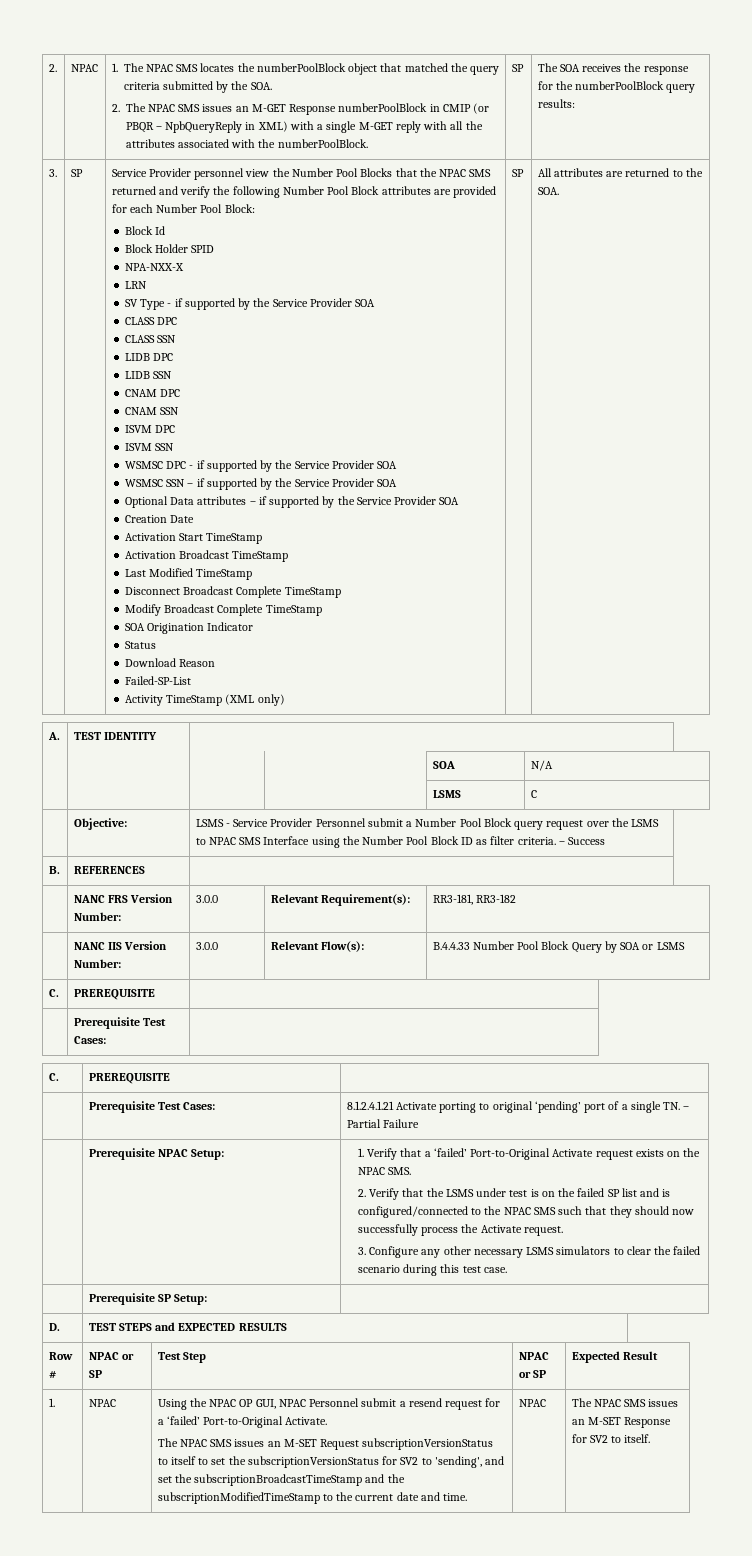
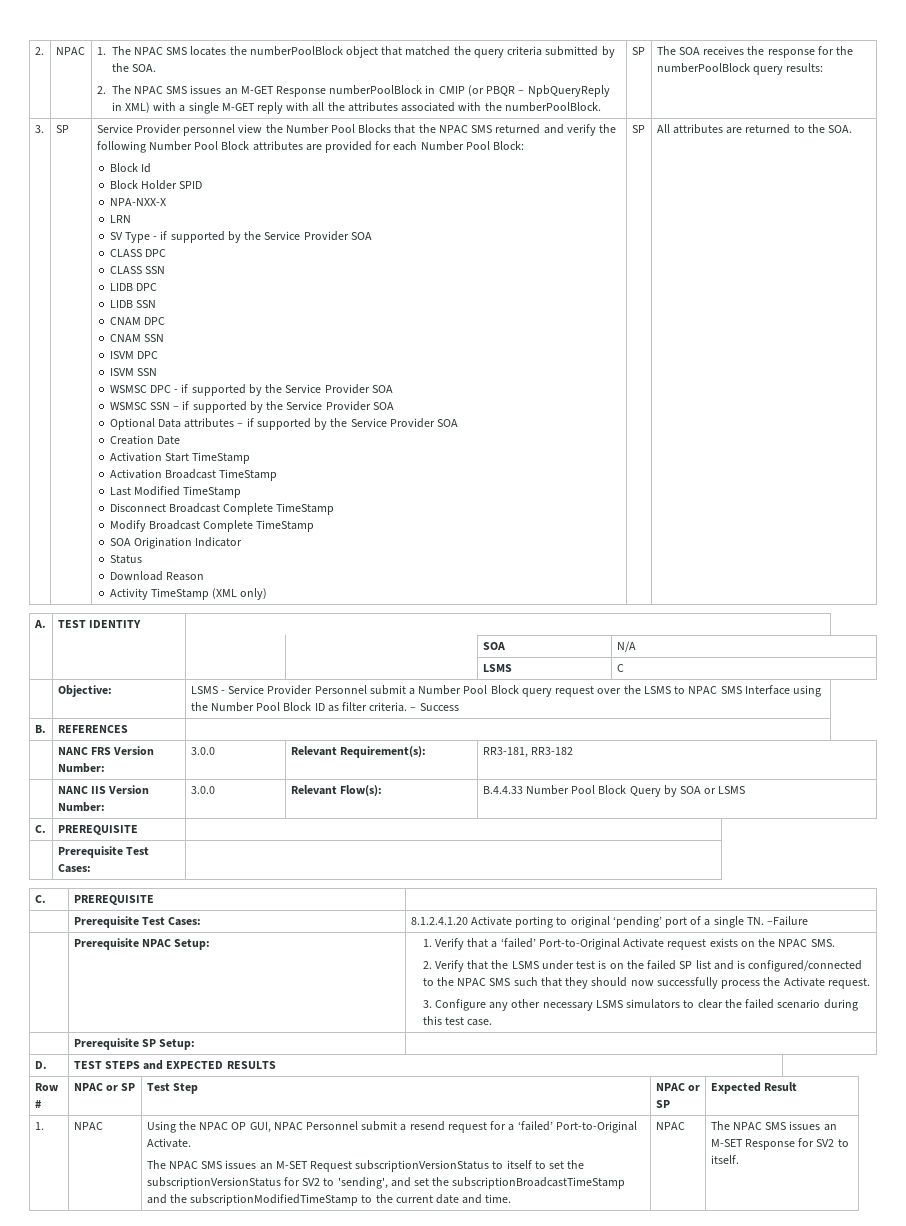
[124,676,191,685] // Failed-SP-List -> (204, 576) none
[346,1101,394,1110] 8.1.2.4.1.21 -> [410,917,468,925] 8.1.2.4.1.20
[683,1106,690,1110] [346,1119,419,1128] – Partial Failure -> [767,916,809,926] –Failure

